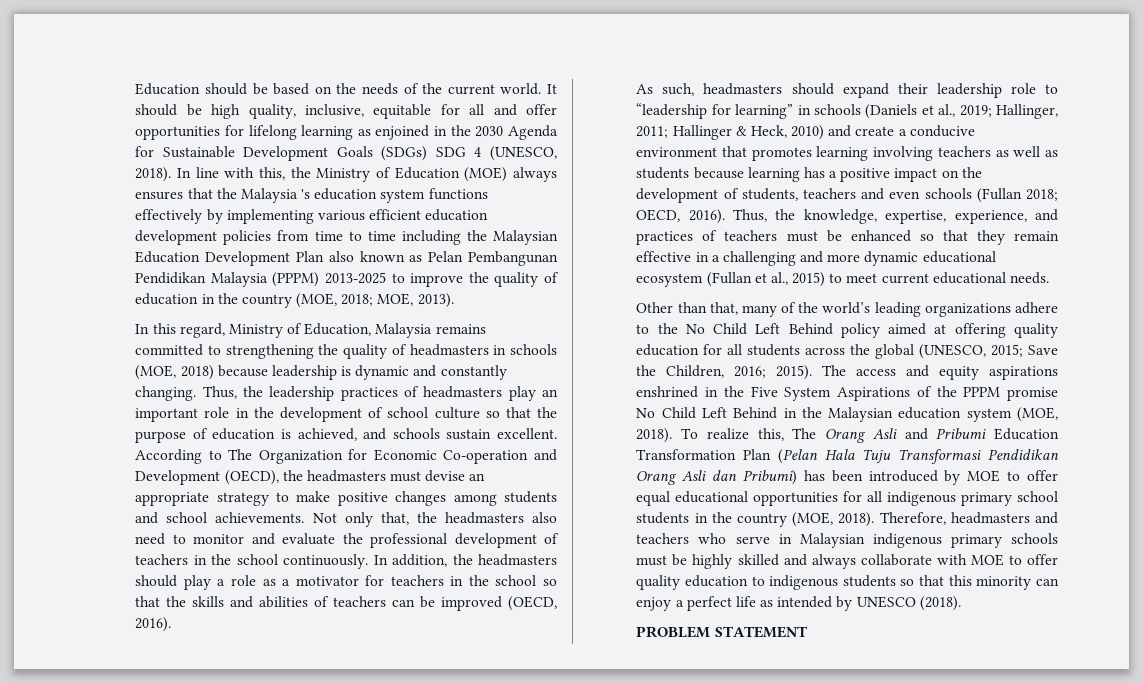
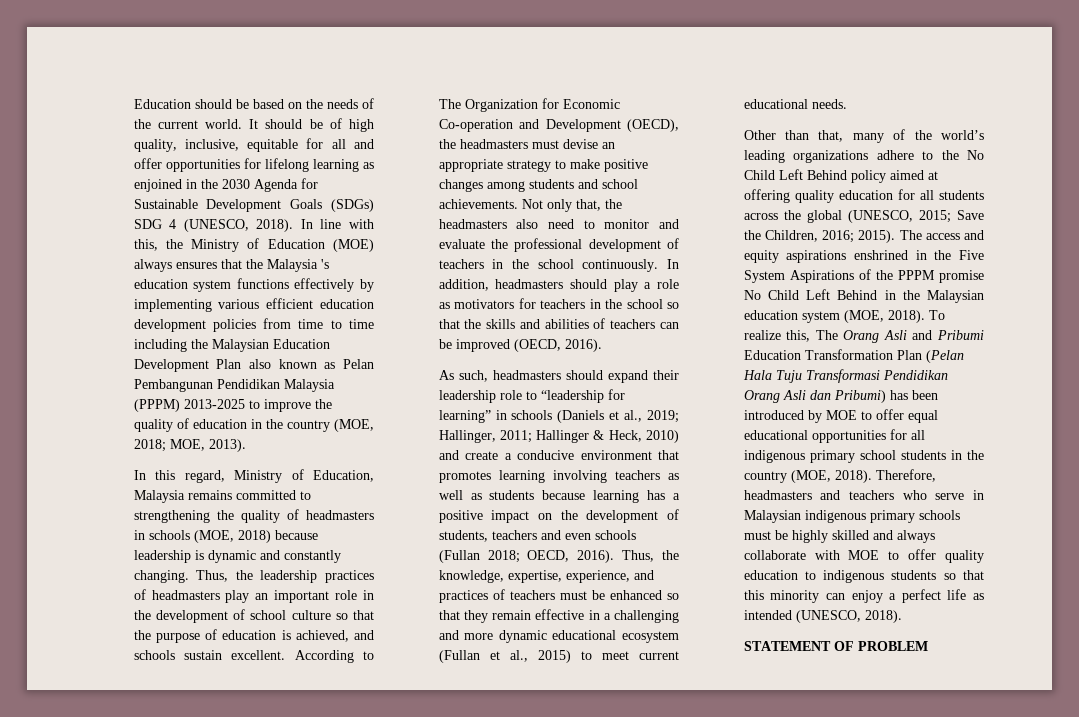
(202, 110) none -> [329,118,342,129] of
[452,554,473,565] the -> (489, 285) none
[282,576,359,586] a motivator -> [454,299,515,309] motivators
[836,596,961,611] [636,626,807,638] by UNESCO (2018). // PROBLEM STATEMENT -> [795,610,902,623] [743,641,928,651] (UNESCO, 2018). // STATEMENT OF PROBLEM

